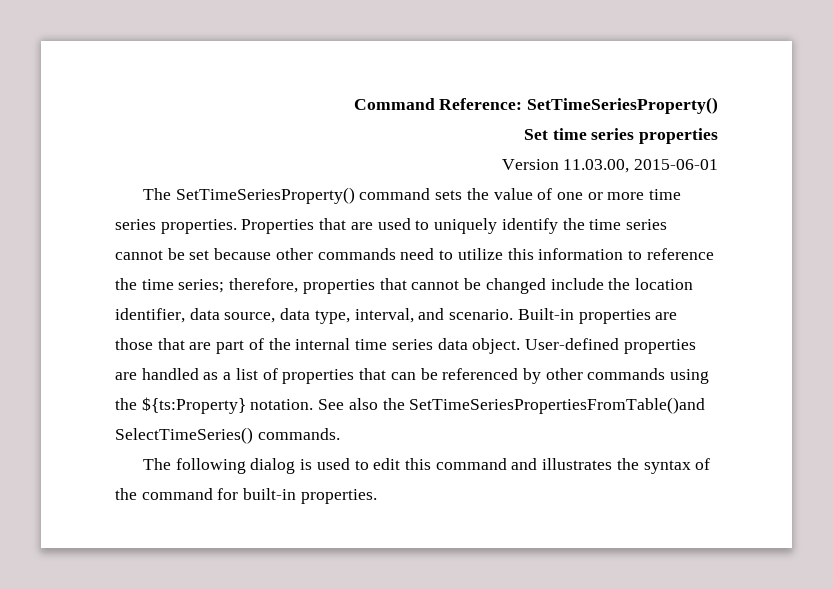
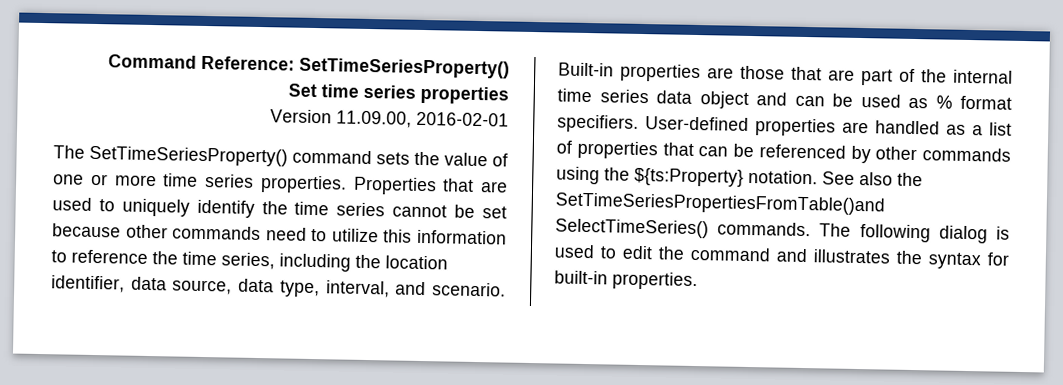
[563,159,719,173] 11.03.00, 2015-06-01 -> [336,110,509,128] 11.09.00, 2016-02-01
[178,278,604,294] series; therefore, properties that cannot be changed include -> [221,252,351,272] series, including
[472,338,521,354] object. -> [699,91,1012,110] [557,114,639,133] object and can be used as % format specifiers.
(340, 434) // -> (812, 229) none
[404,458,431,470] this -> [658,246,685,260] the
[695,458,711,470] [115,488,213,500] of the command -> (981, 261) none

